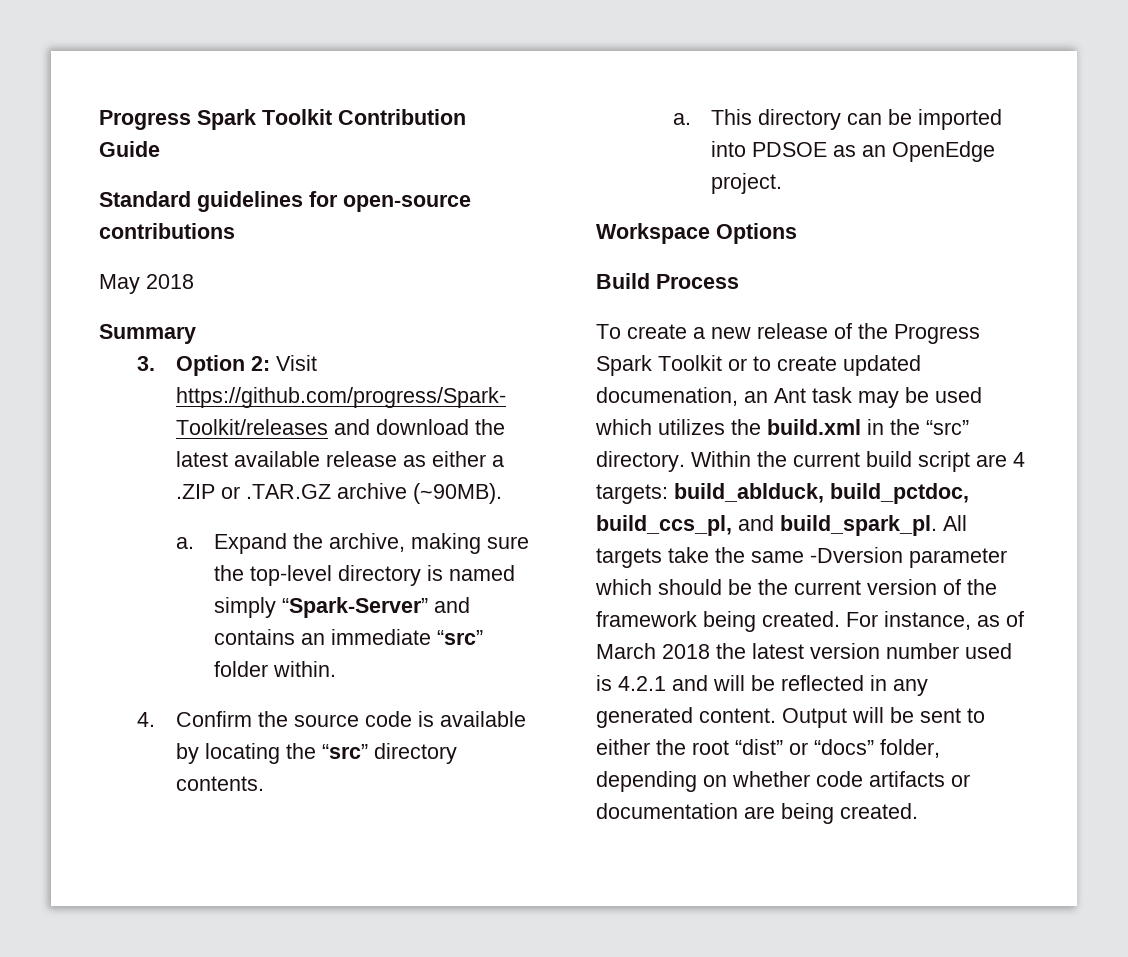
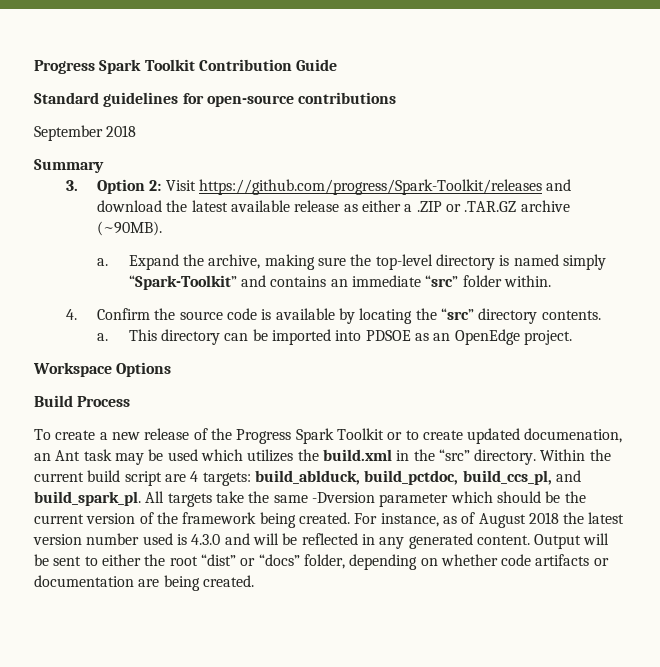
[99,274,140,294] May -> [34,125,103,141] September
[282,597,429,618] “Spark-Server” -> [128,275,237,290] “Spark-Toolkit”
[596,643,656,659] March -> [478,513,526,528] August
[618,676,666,691] 4.2.1 -> [191,534,221,545] 4.3.0

